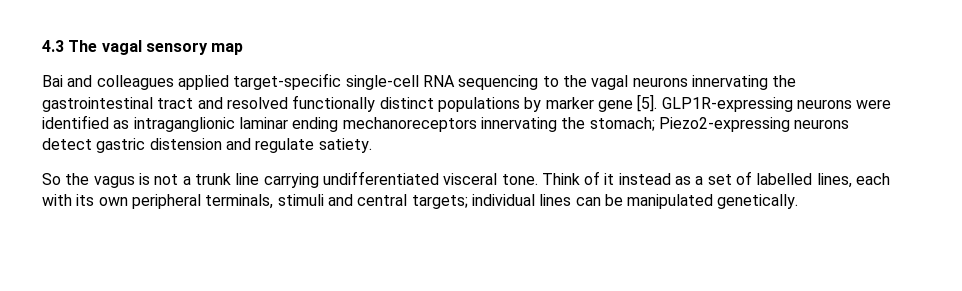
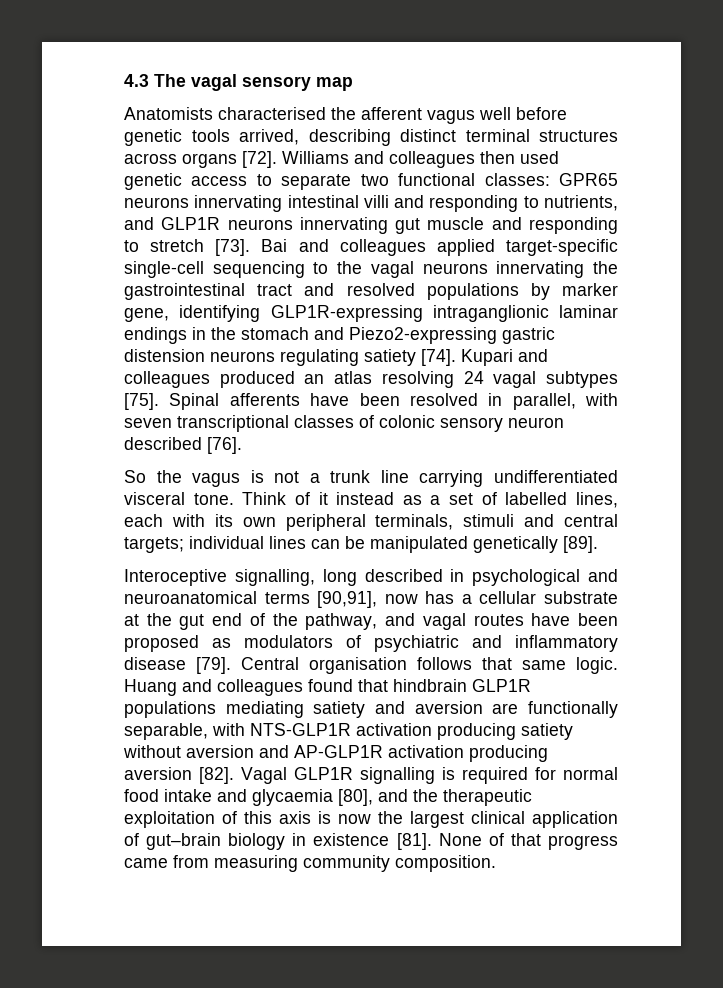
(244, 49) none -> [124,107,567,124] [124,129,618,146] [124,151,559,168] [124,173,618,190] [124,195,618,212] [124,217,618,234] [124,239,251,256] Anatomists characterised the afferent vagus well before genetic tools arrived, describing distinct terminal structures across organs [72]. Williams and colleagues then used genetic access to separate two functional classes: GPR65 neurons innervating intestinal villi and responding to nutrients, and GLP1R neurons innervating gut muscle and responding to stretch [73].
[422,75,455,87] RNA -> (204, 269) none
[292,95,434,112] functionally distinct -> (415, 289) none
[597,94,892,112] [42,115,850,132] [42,138,372,153] gene [5]. GLP1R-expressing neurons were identified as intraganglionic laminar ending mechanoreceptors innervating the stomach; Piezo2-expressing neurons detect gastric distension and regulate satiety. -> [124,305,618,322] [124,327,555,344] [124,349,548,366] [124,371,618,388] [124,393,618,410] [124,415,564,432] [124,437,242,454] gene, identifying GLP1R-expressing intraganglionic laminar endings in the stomach and Piezo2-expressing gastric distension neurons regulating satiety [74]. Kupari and colleagues produced an atlas resolving 24 vagal subtypes [75]. Spinal afferents have been resolved in parallel, with seven transcriptional classes of colonic sensory neuron described [76].
[717,194,799,209] genetically. -> [473,536,598,553] [124,569,618,586] [124,591,618,608] [124,613,618,630] [124,635,618,652] [124,657,618,674] [124,679,531,696] [124,701,618,718] [124,723,573,740] [123,745,548,762] [124,767,618,784] [124,789,532,806] [124,811,618,828] [124,833,618,850] [124,855,496,872] genetically [89]. // Interoceptive signalling, long described in psychological and neuroanatomical terms [90,91], now has a cellular substrate at the gut end of the pathway, and vagal routes have been proposed as modulators of psychiatric and inflammatory disease [79]. Central organisation follows that same logic. Huang and colleagues found that hindbrain GLP1R populations mediating satiety and aversion are functionally separable, with NTS-GLP1R activation producing satiety without aversion and AP-GLP1R activation producing aversion [82]. Vagal GLP1R signalling is required for normal food intake and glycaemia [80], and the therapeutic exploitation of this axis is now the largest clinical application of gut–brain biology in existence [81]. None of that progress came from measuring community composition.

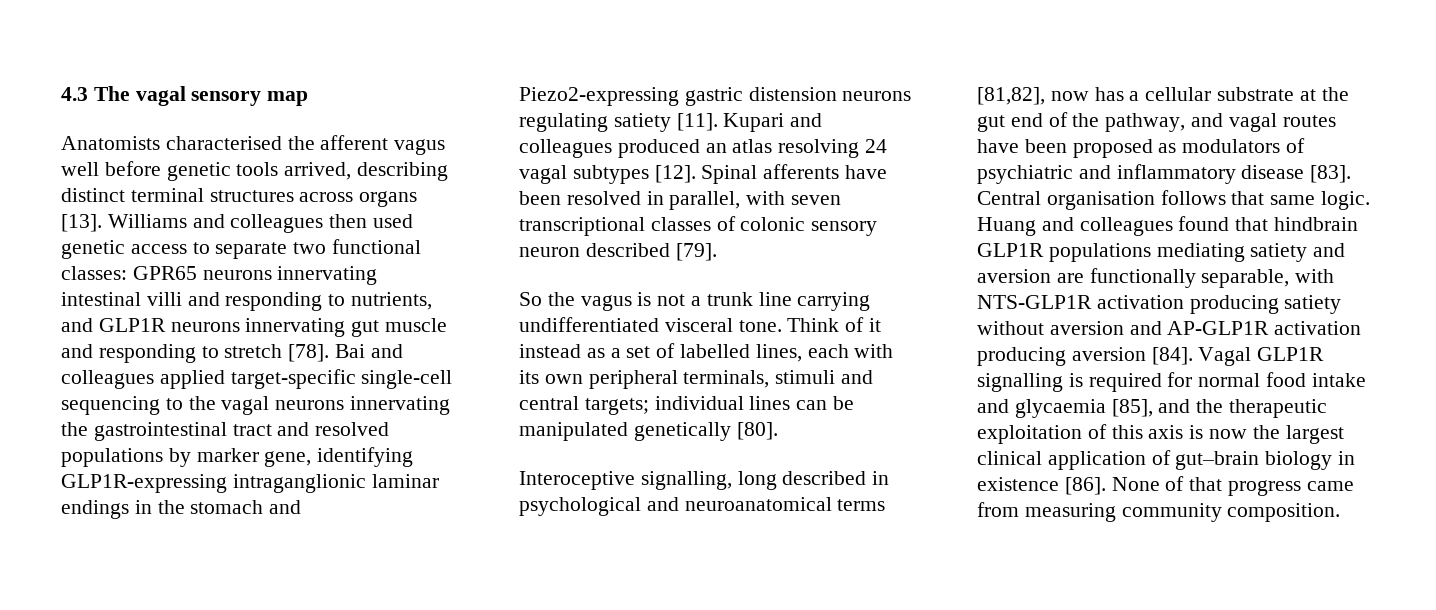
[242,151,277,168] [72]. -> [61,214,102,232] [13].
[215,239,251,256] [73]. -> [288,344,330,362] [78].
[421,349,456,366] [74]. -> [676,113,718,131] [11].
[124,393,159,410] [75]. -> [654,165,696,183] [12].
[207,437,242,454] [76]. -> [675,243,717,261] [79].
[563,536,598,553] [89]. -> [736,422,778,440] [80].
[317,591,378,608] [90,91], -> [977,87,1045,105] [81,82],
[196,657,231,674] [79]. -> [1310,165,1352,183] [83].
[199,767,234,784] [82]. -> [1151,347,1193,365] [84].
[338,789,373,806] [80], -> [1111,399,1153,417] [85],
[396,833,432,850] [81]. -> [1064,477,1106,495] [86].

